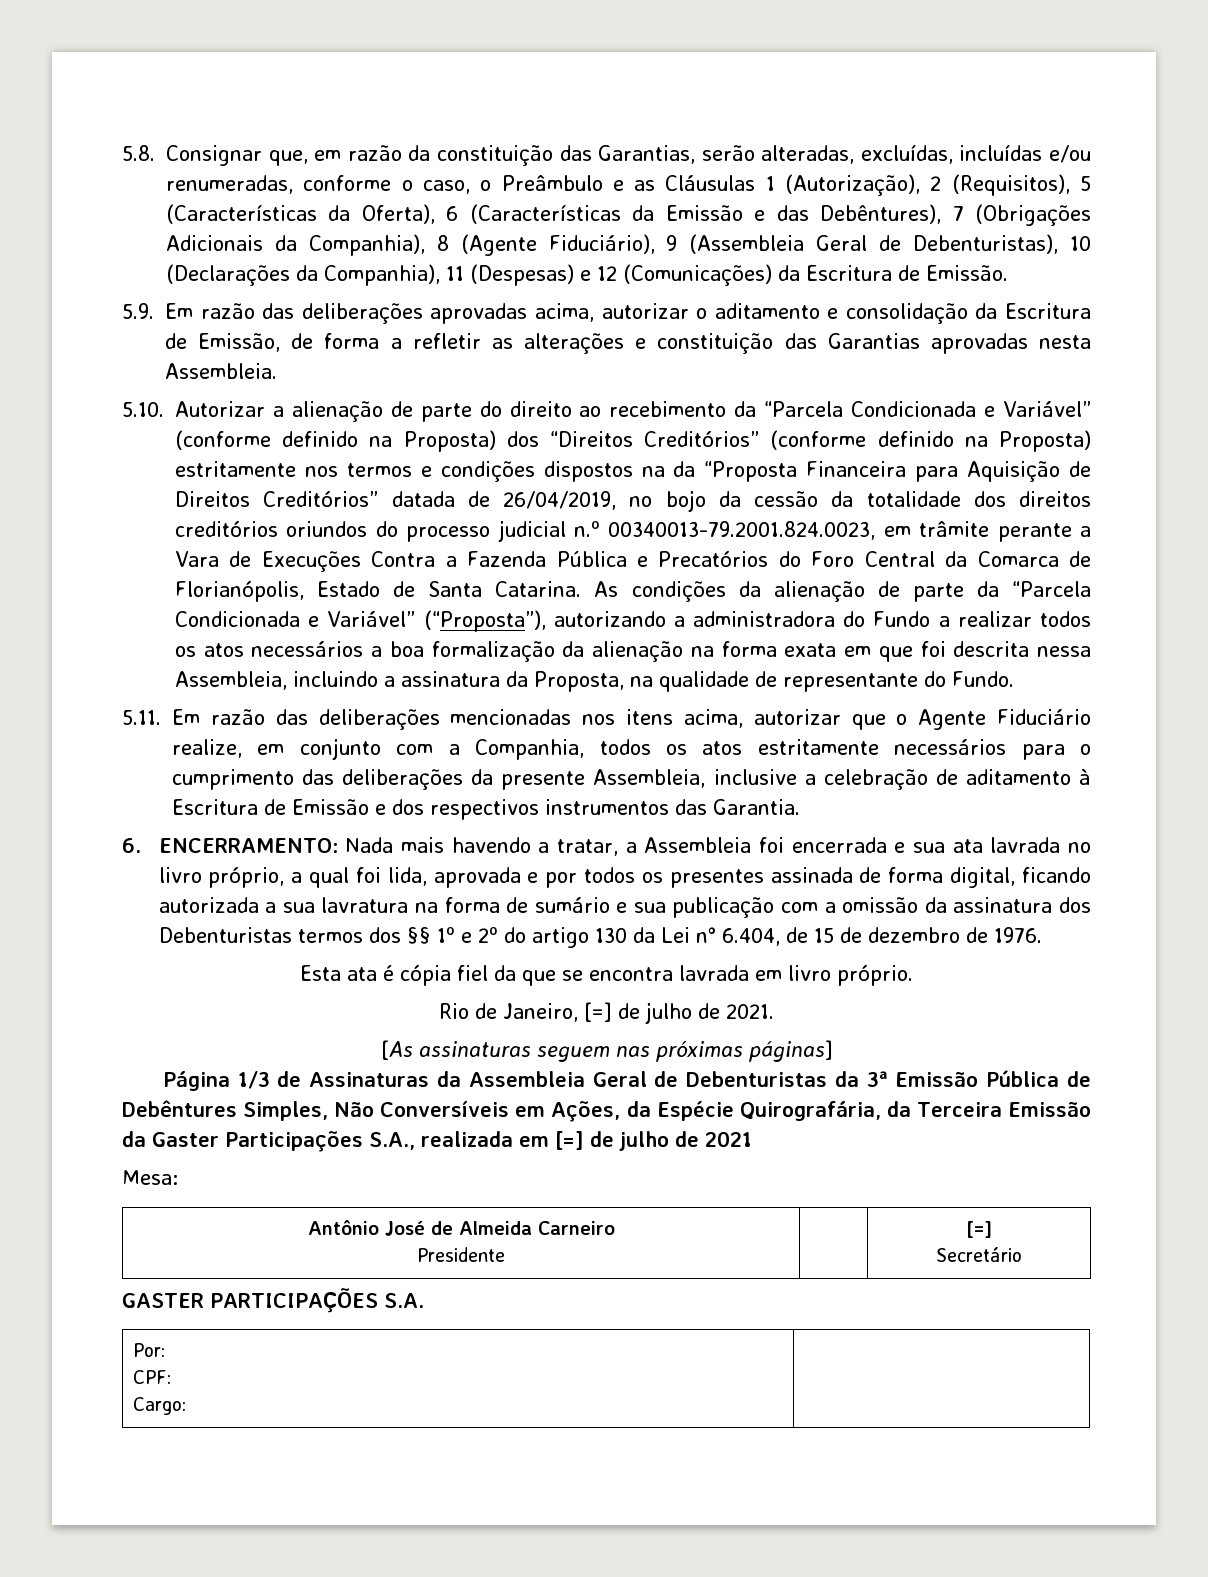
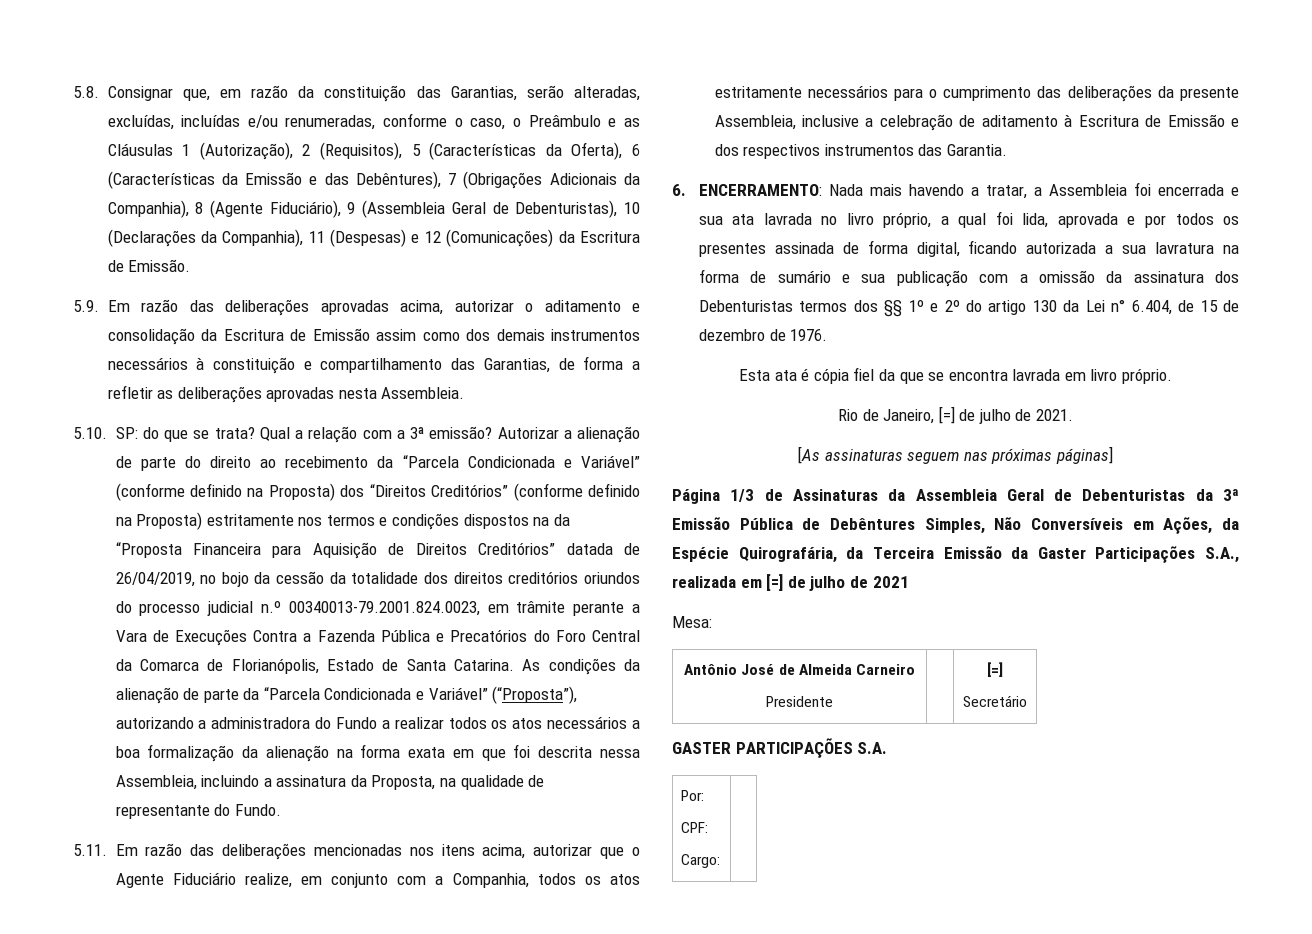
[198,333,281,352] Emissão, -> [312,328,640,341] [107,357,550,374] Emissão assim como dos demais instrumentos necessários à constituição e compartilhamento das Garantias,
[524,333,920,354] alterações e constituição das Garantias -> [177,386,262,403] deliberações
(164, 409) none -> [115,426,493,443] SP: do que se trata? Qual a relação com a 3ª emissão?

